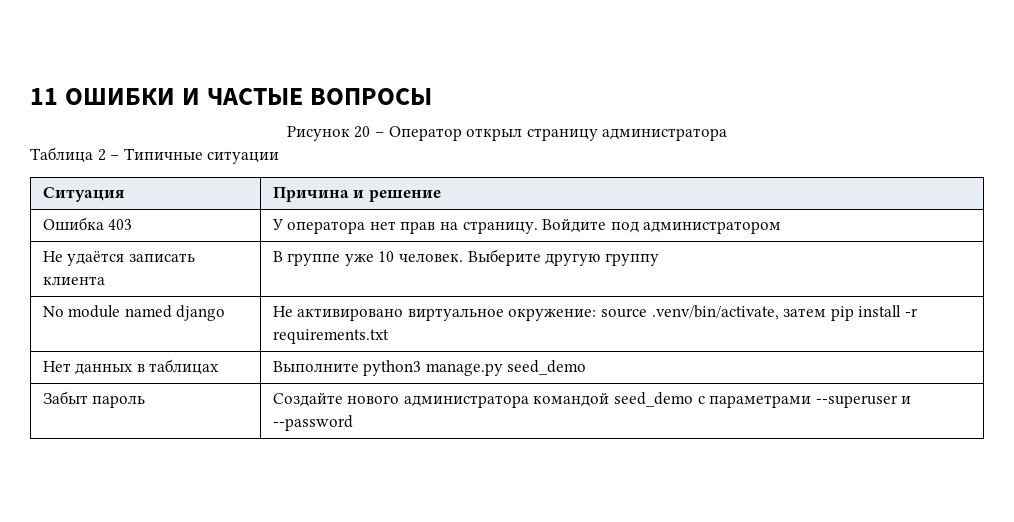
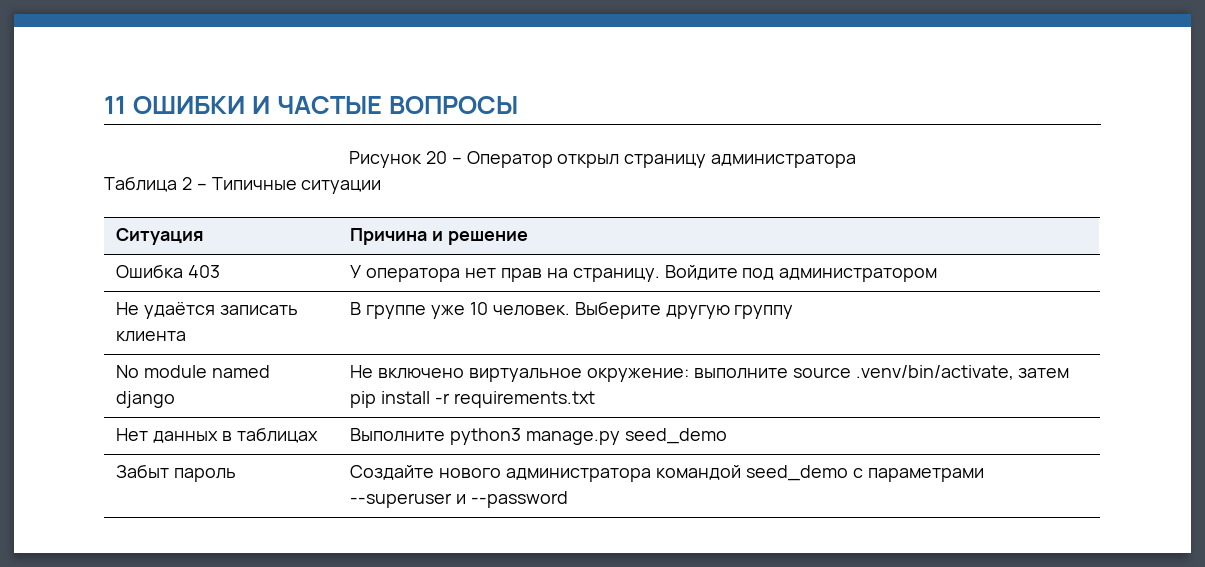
[297,308,404,321] активировано -> [378,368,465,379] включено
(597, 314) none -> [693,368,788,379] выполните

